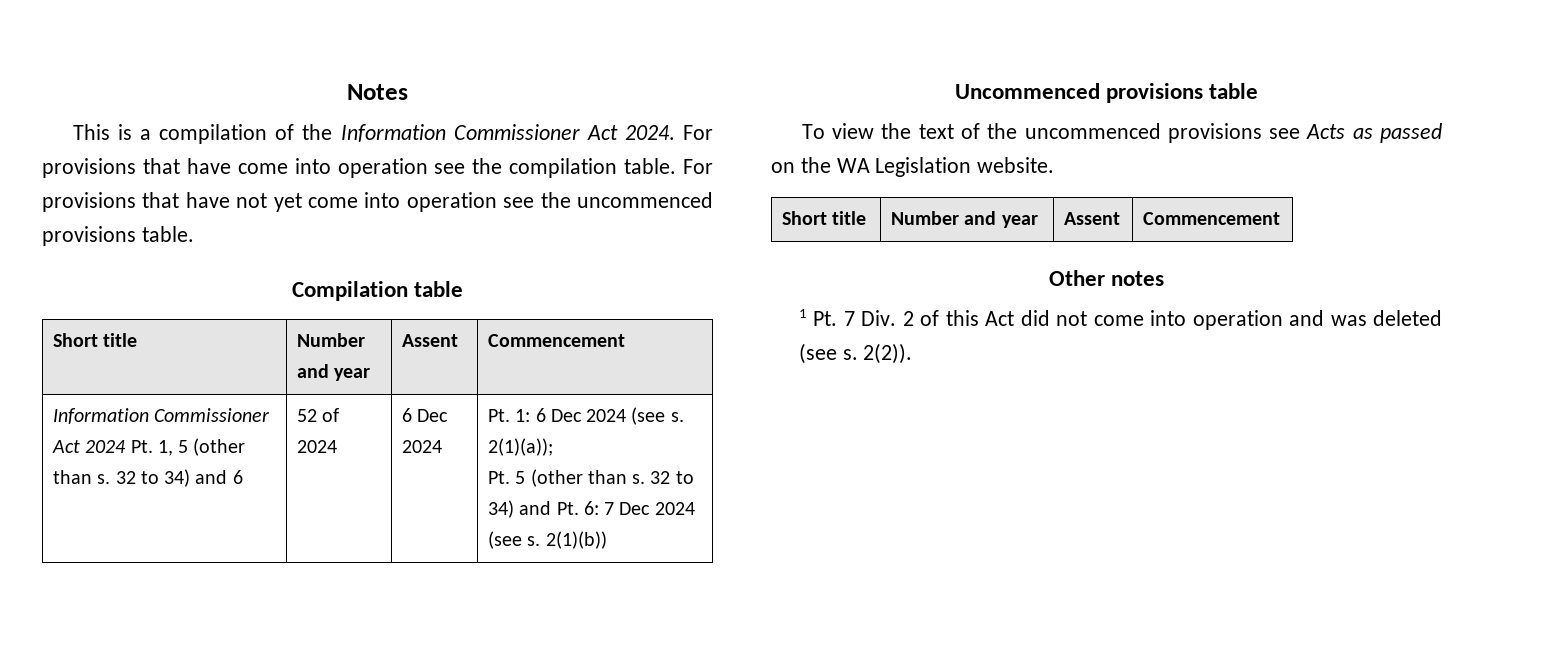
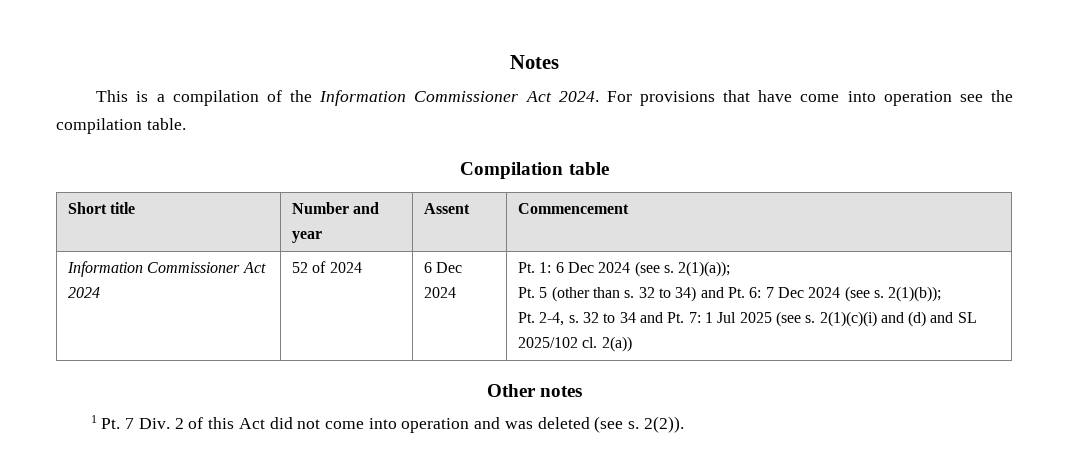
[682,159,713,174] [42,192,713,212] [42,226,194,246] For provisions that have not yet come into operation see the uncommenced provisions table. -> (186, 124) none
[130,438,246,456] [53,469,243,487] Pt. 1, 5 (other than s. 32 to 34) and 6 -> (101, 292) none
[545,531,607,549] [954,83,1259,103] [801,123,1442,143] [771,157,1055,177] [782,211,867,225] [891,211,1038,228] [1064,212,1121,225] [1143,212,1281,225] 2(1)(b)) // Uncommenced provisions table // To view the text of the uncommenced provisions see Acts as passed on the WA Legislation website. // Short title | Number and year | Assent | Commencement -> [888,286,942,302] [518,311,977,327] [518,336,632,352] 2(1)(b)); // Pt. 2-4, s. 32 to 34 and Pt. 7: 1 Jul 2025 (see s. 2(1)(c)(i) and (d) and SL 2025/102 cl. 2(a))

